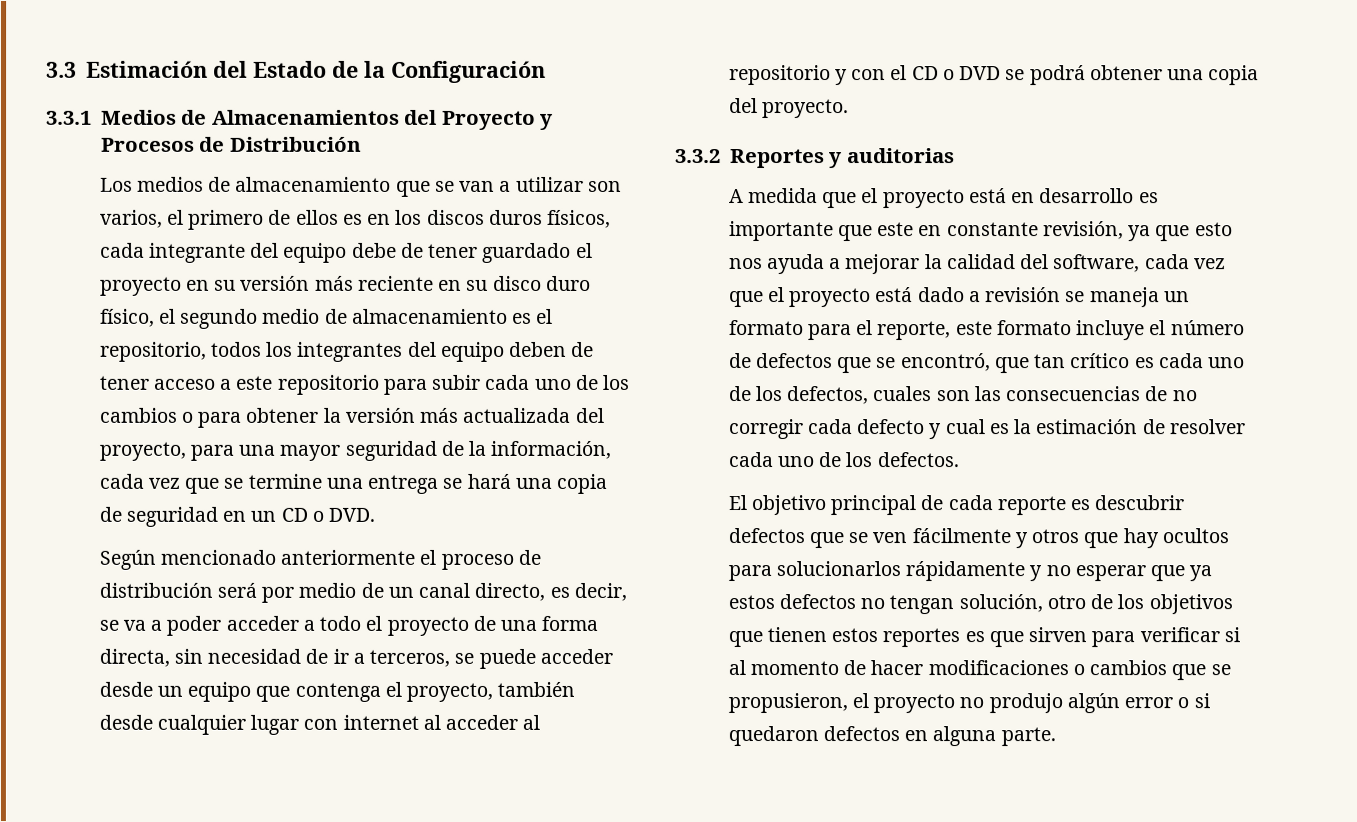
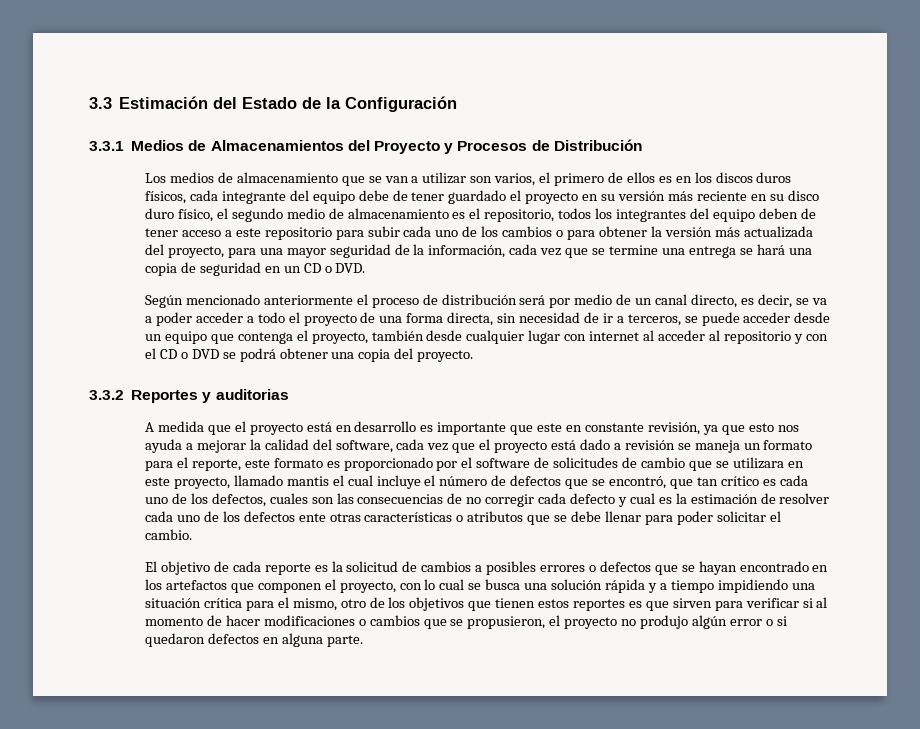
(1072, 328) none -> [326,457,804,471] [145,475,373,489] es proporcionado por el software de solicitudes de cambio que se utilizara en este proyecto, llamado mantis el cual
[876,452,959,468] defectos. -> [243,511,781,525] [145,529,193,540] defectos ente otras características o atributos que se debe llenar para poder solicitar el cambio.
[830,495,917,516] principal -> (210, 568) none
[1094,495,1185,511] [727,528,1229,549] [727,561,1213,582] [727,594,1043,615] descubrir defectos que se ven fácilmente y otros que hay ocultos para solucionarlos rápidamente y no esperar que ya estos defectos no tengan solución, -> [331,561,829,575] [145,579,815,593] [145,597,337,611] la solicitud de cambios a posibles errores o defectos que se hayan encontrado en los artefactos que componen el proyecto, con lo cual se busca una solución rápida y a tiempo impidiendo una situación crítica para el mismo,

